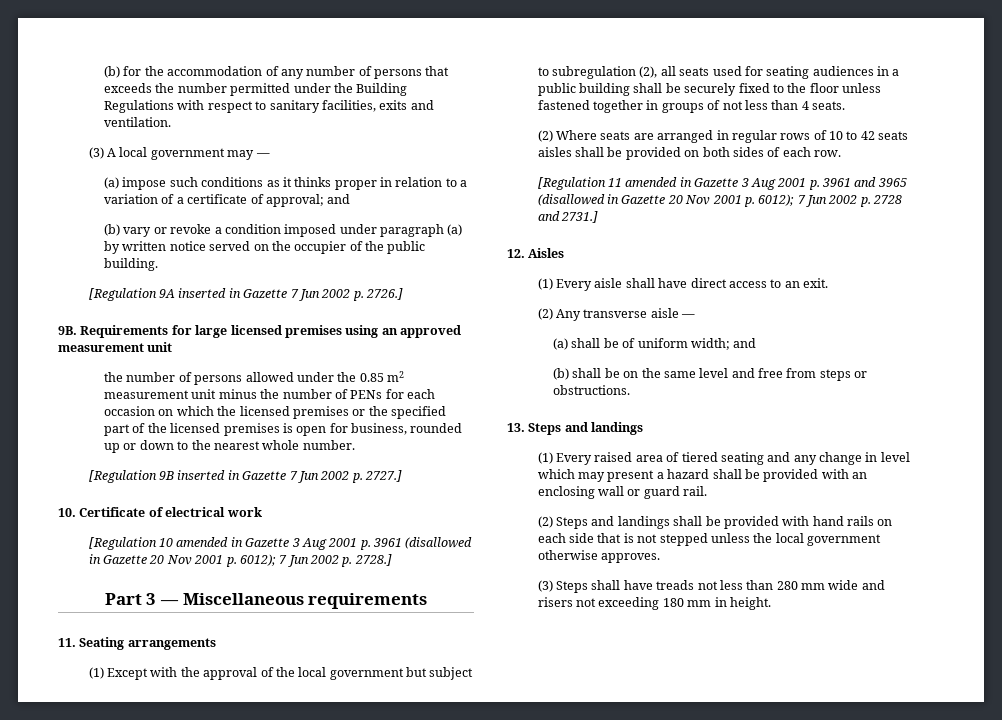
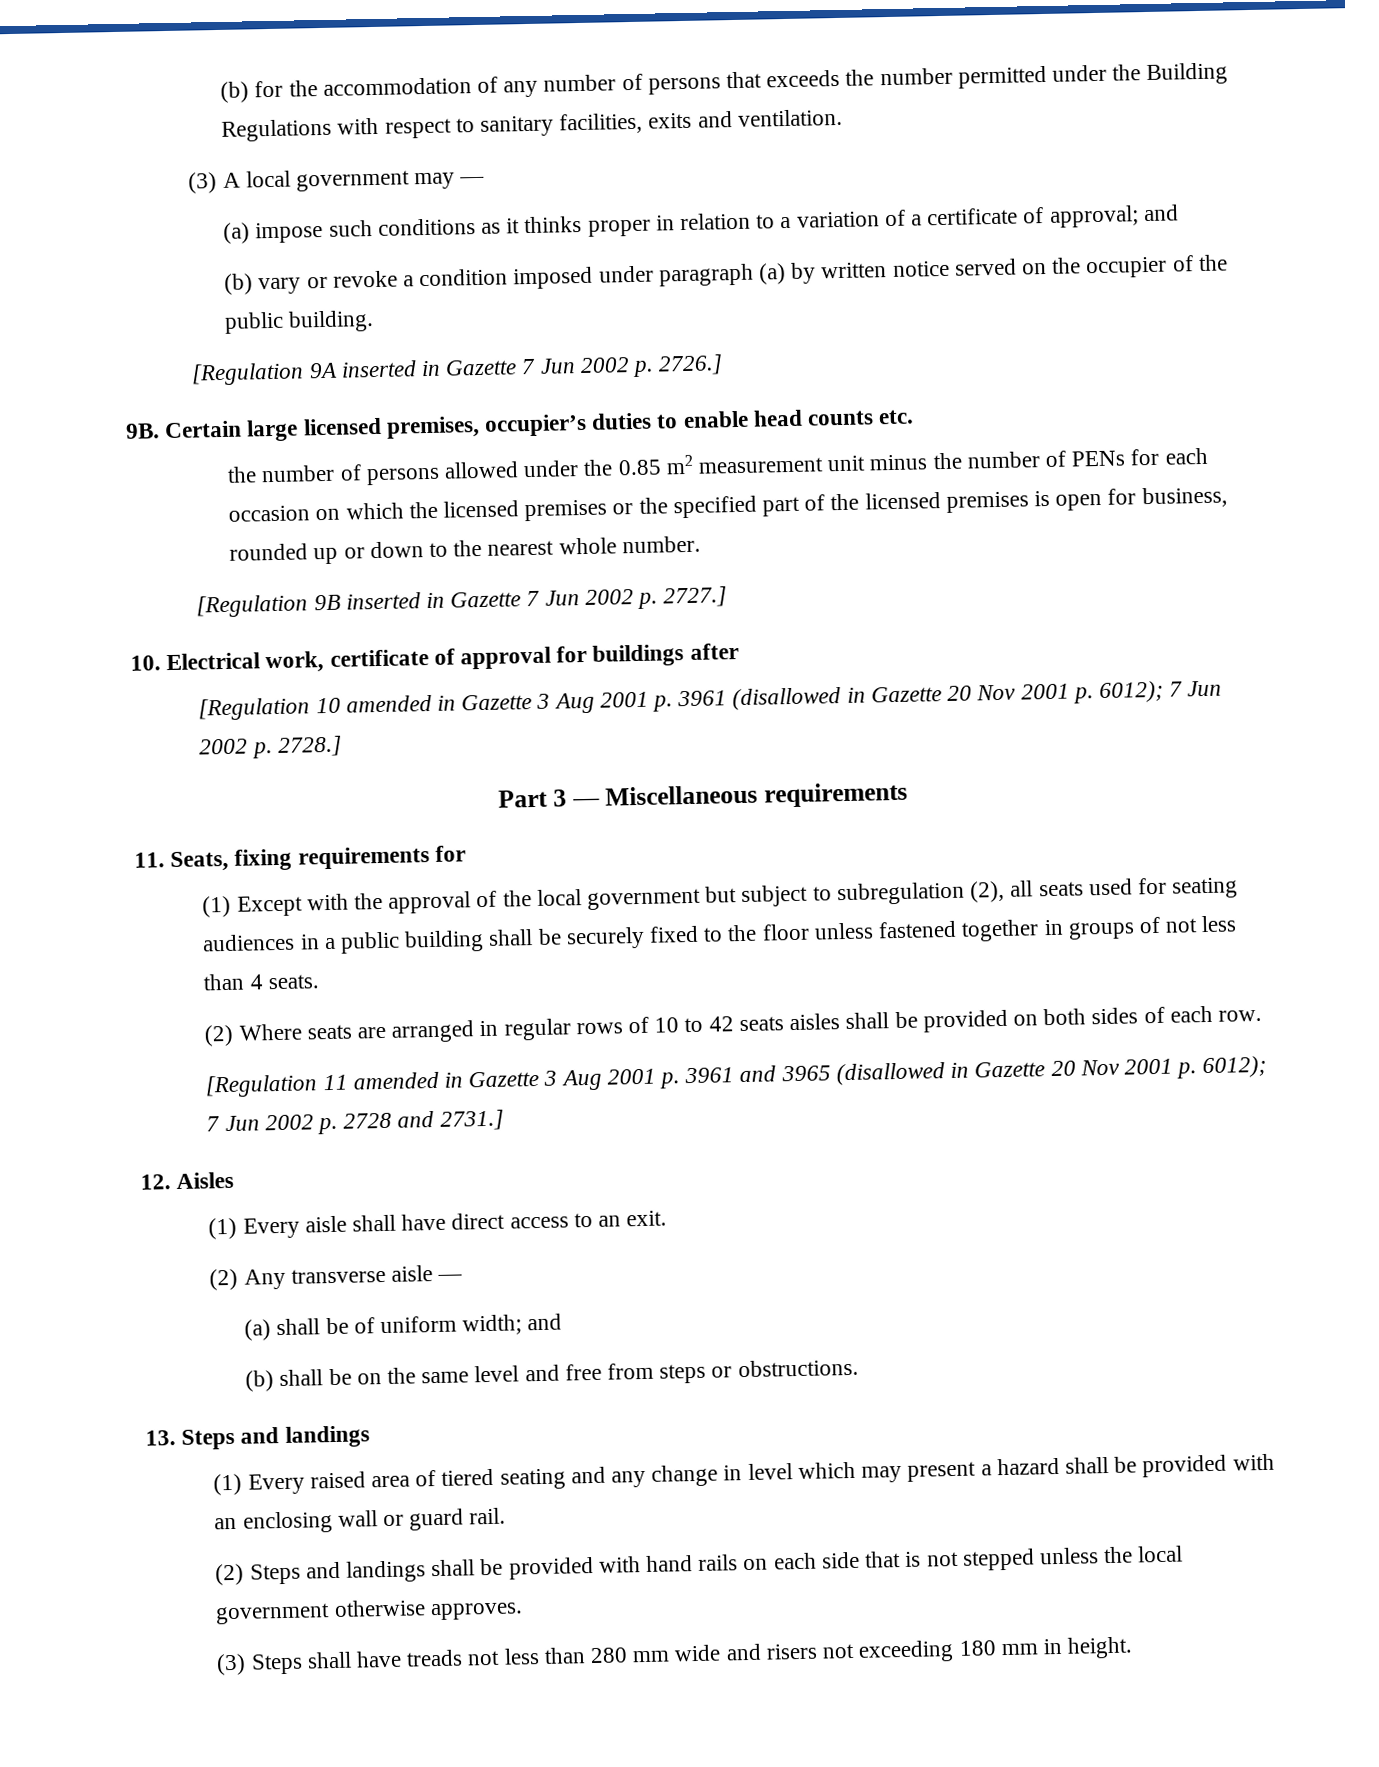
[80,325,461,338] [58,342,173,352] Requirements for large licensed premises using an approved measurement unit -> [164,409,915,442] Certain large licensed premises, occupier’s duties to enable head counts etc.
[79,507,262,517] Certificate of electrical work -> [166,643,739,674] Electrical work, certificate of approval for buildings after
[79,637,216,650] Seating arrangements -> [170,845,466,873] Seats, fixing requirements for

